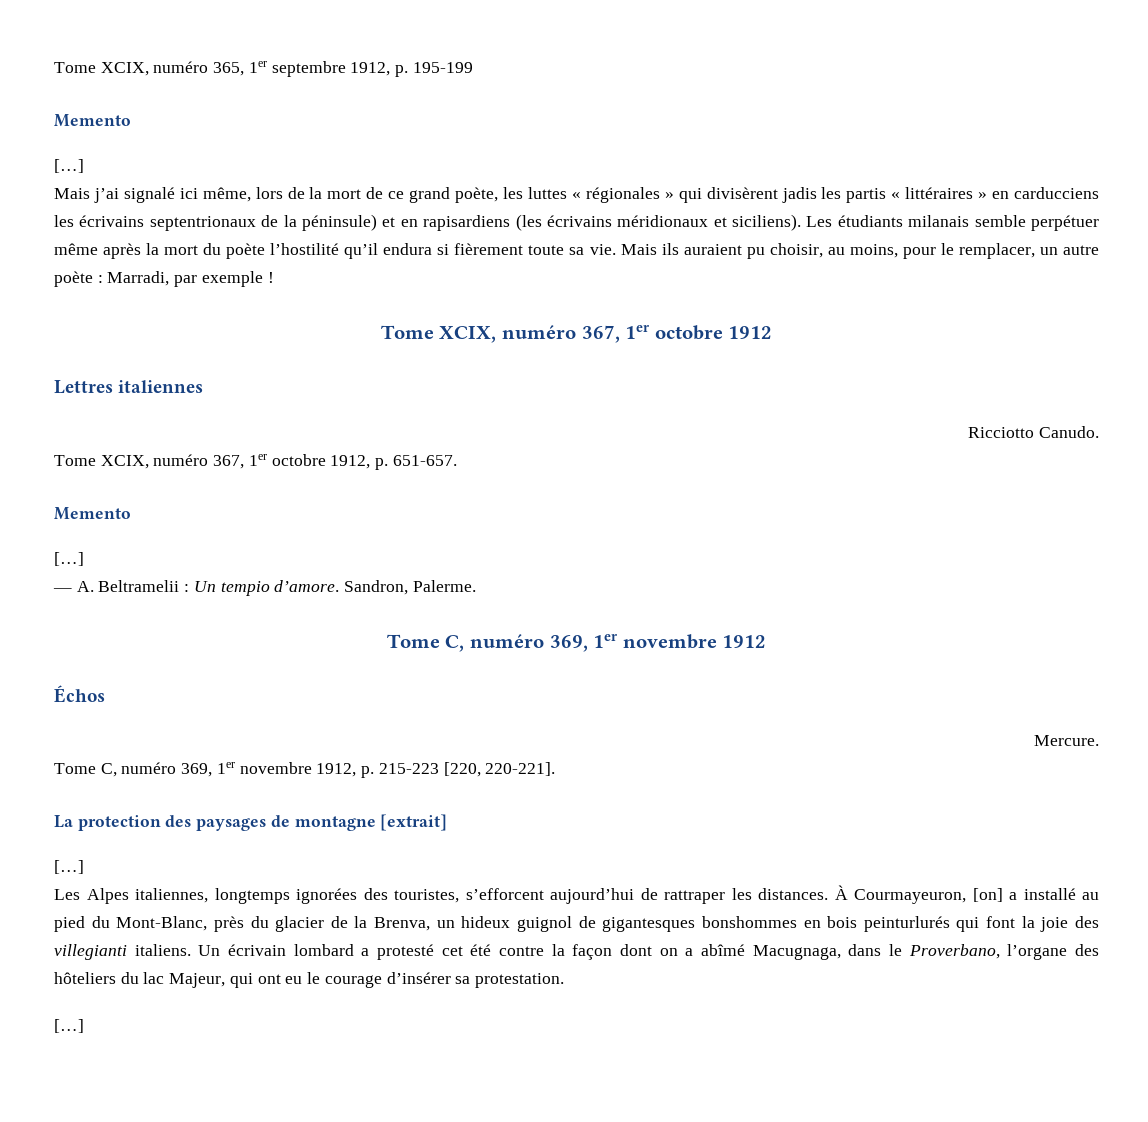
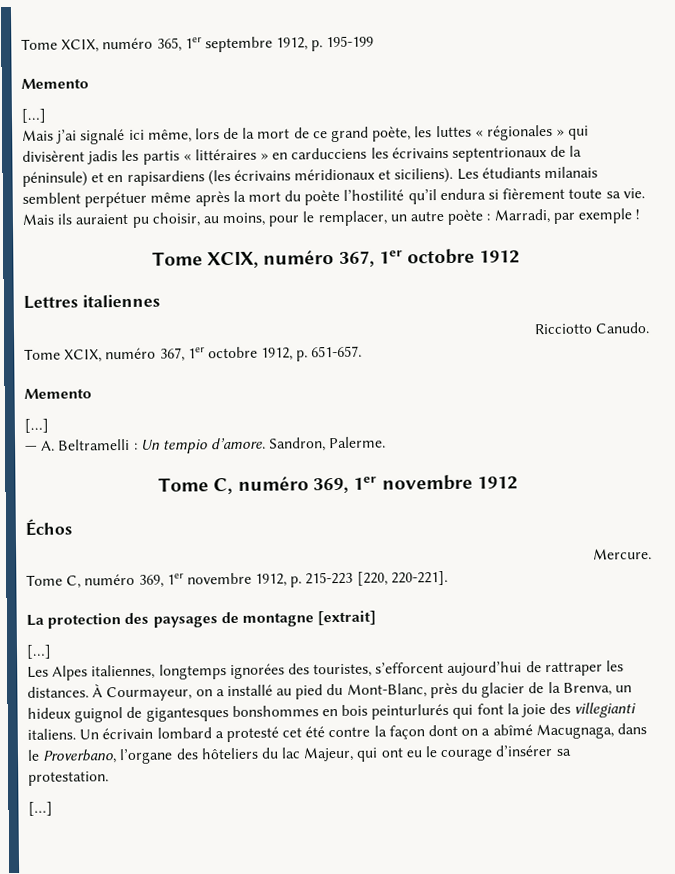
[974,215,1026,227] semble -> [22,192,81,204] semblent
[98,580,180,592] Beltramelii -> [58,438,131,451] Beltramelli
[854,888,1003,904] Courmayeuron, [on] -> [106,686,213,702] Courmayeur, on

